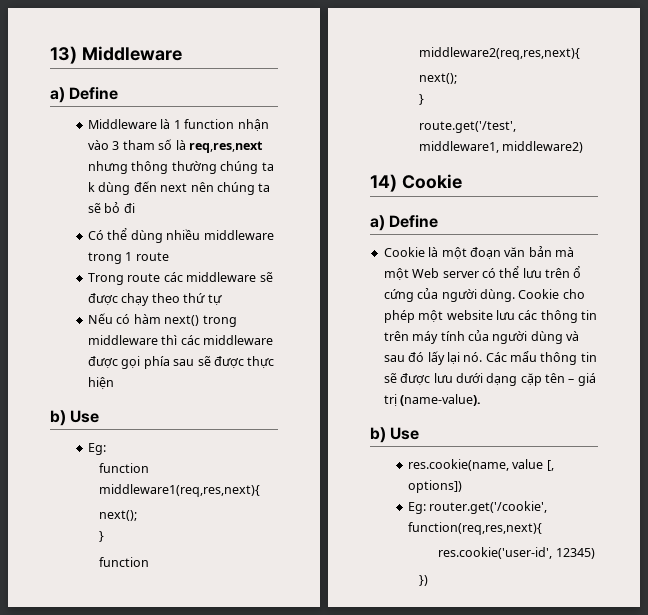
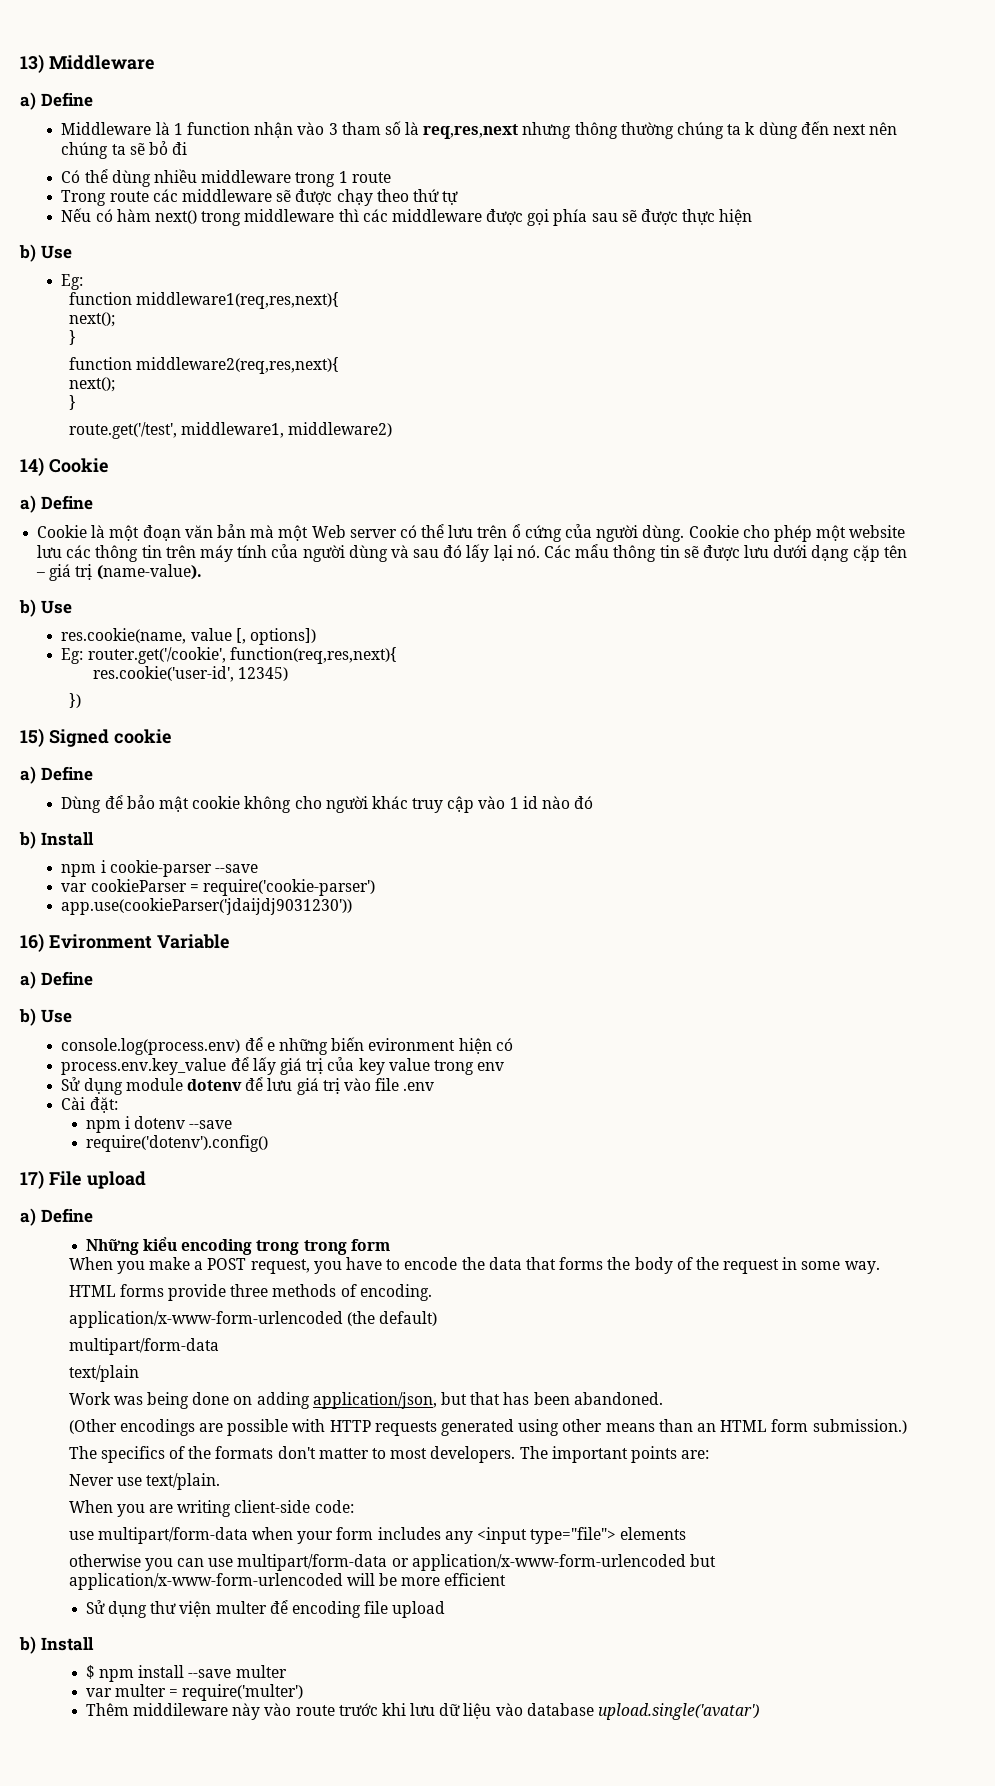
(428, 580) none -> [20,728,172,747] [20,766,93,784] [61,795,594,813] [19,831,94,849] [61,860,258,877] [61,879,375,896] [61,898,353,915] [20,933,230,952] [20,971,93,989] [19,1008,72,1026] [61,1037,513,1055] [61,1057,505,1075] [61,1077,435,1095] [61,1097,118,1113] [85,1116,233,1133] [85,1135,268,1152] [20,1170,146,1189] [20,1208,93,1226] [85,1237,390,1255] [68,1257,880,1274] [68,1284,432,1301] [68,1311,438,1328] [68,1338,219,1355] [68,1365,139,1382] [68,1392,663,1409] [68,1419,907,1436] [68,1446,710,1463] [68,1473,221,1490] [68,1500,354,1517] [68,1527,687,1544] [68,1554,717,1571] [68,1573,507,1590] [85,1600,446,1618] [19,1636,94,1654] [85,1665,287,1682] [85,1684,304,1701] [85,1703,759,1720] // 15) Signed cookie // a) Define // Dùng để bảo mật cookie không cho người khác truy cập vào 1 id nào đó // b) Install // npm i cookie-parser --save // var cookieParser = require('cookie-parser') // app.use(cookieParser('jdaijdj9031230')) // 16) Evironment Variable // a) Define // b) Use // console.log(process.env) để e những biến evironment hiện có // process.env.key_value để lấy giá trị của key value trong env // Sử dụng module dotenv để lưu giá trị vào file .env // Cài đặt: // npm i dotenv --save // require('dotenv').config() // 17) File upload // a) Define // Những kiểu encoding trong trong form // When you make a POST request, you have to encode the data that forms the body of the request in some way. // HTML forms provide three methods of encoding. // application/x-www-form-urlencoded (the default) // multipart/form-data // text/plain // Work was being done on adding application/json, but that has been abandoned. // (Other encodings are possible with HTTP requests generated using other means than an HTML form submission.) // The specifics of the formats don't matter to most developers. The important points are: // Never use text/plain. // When you are writing client-side code: // use multipart/form-data when your form includes any <input type="file"> elements // otherwise you can use multipart/form-data or application/x-www-form-urlencoded but application/x-www-form-urlencoded will be more efficient // Sử dụng thư viện multer để encoding file upload // b) Install // $ npm install --save multer // var multer = require('multer') // Thêm middileware này vào route trước khi lưu dữ liệu vào database upload.single('avatar')

